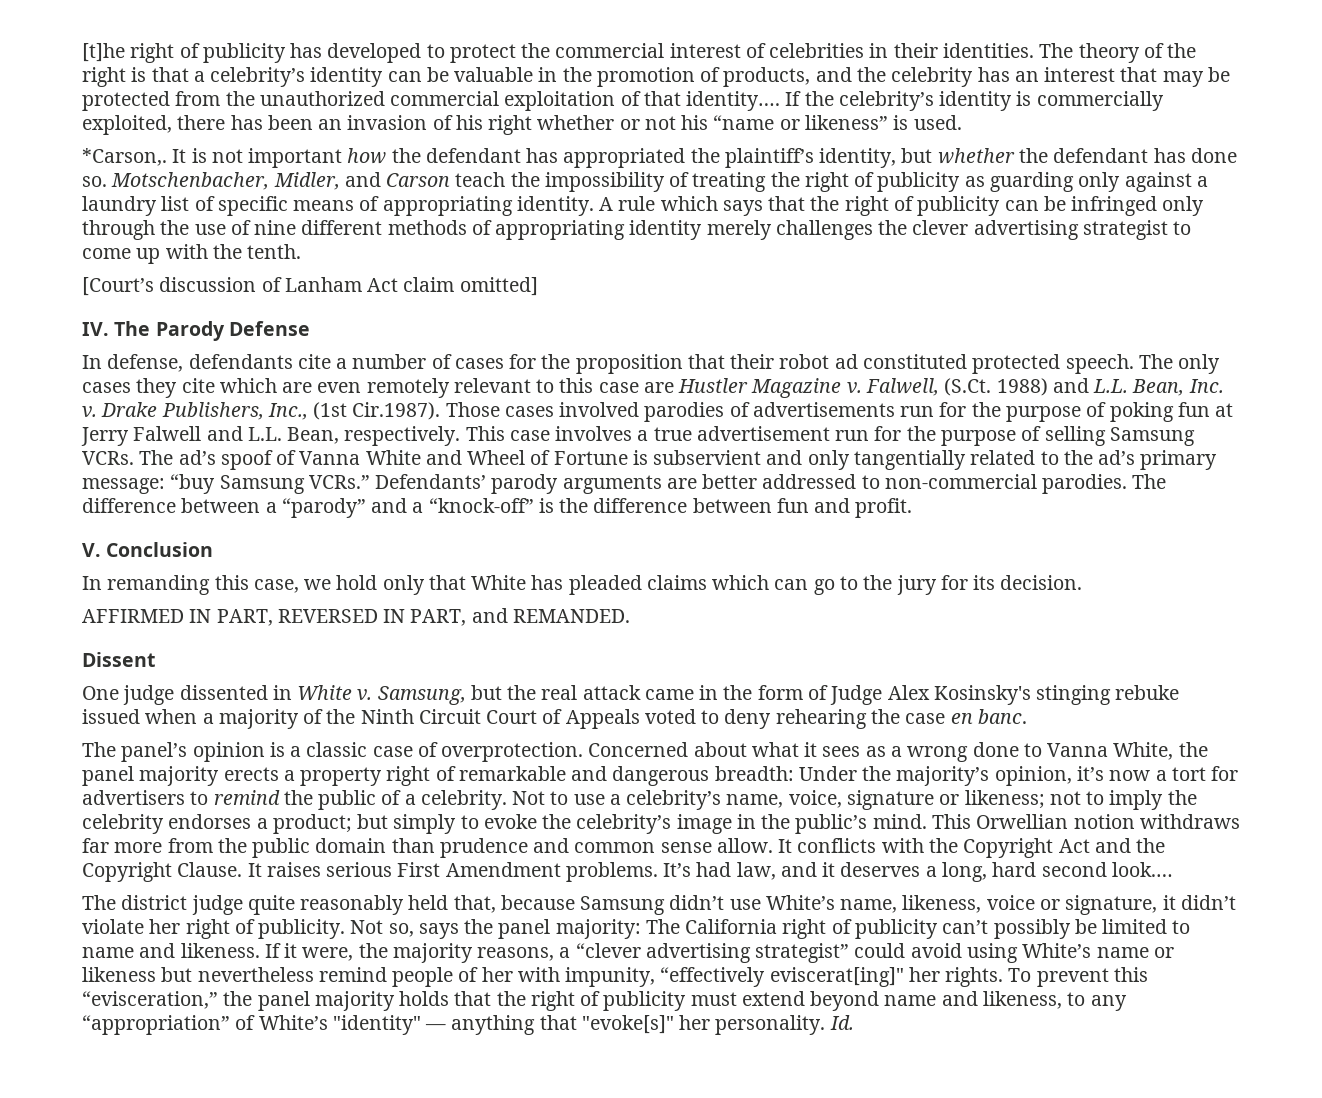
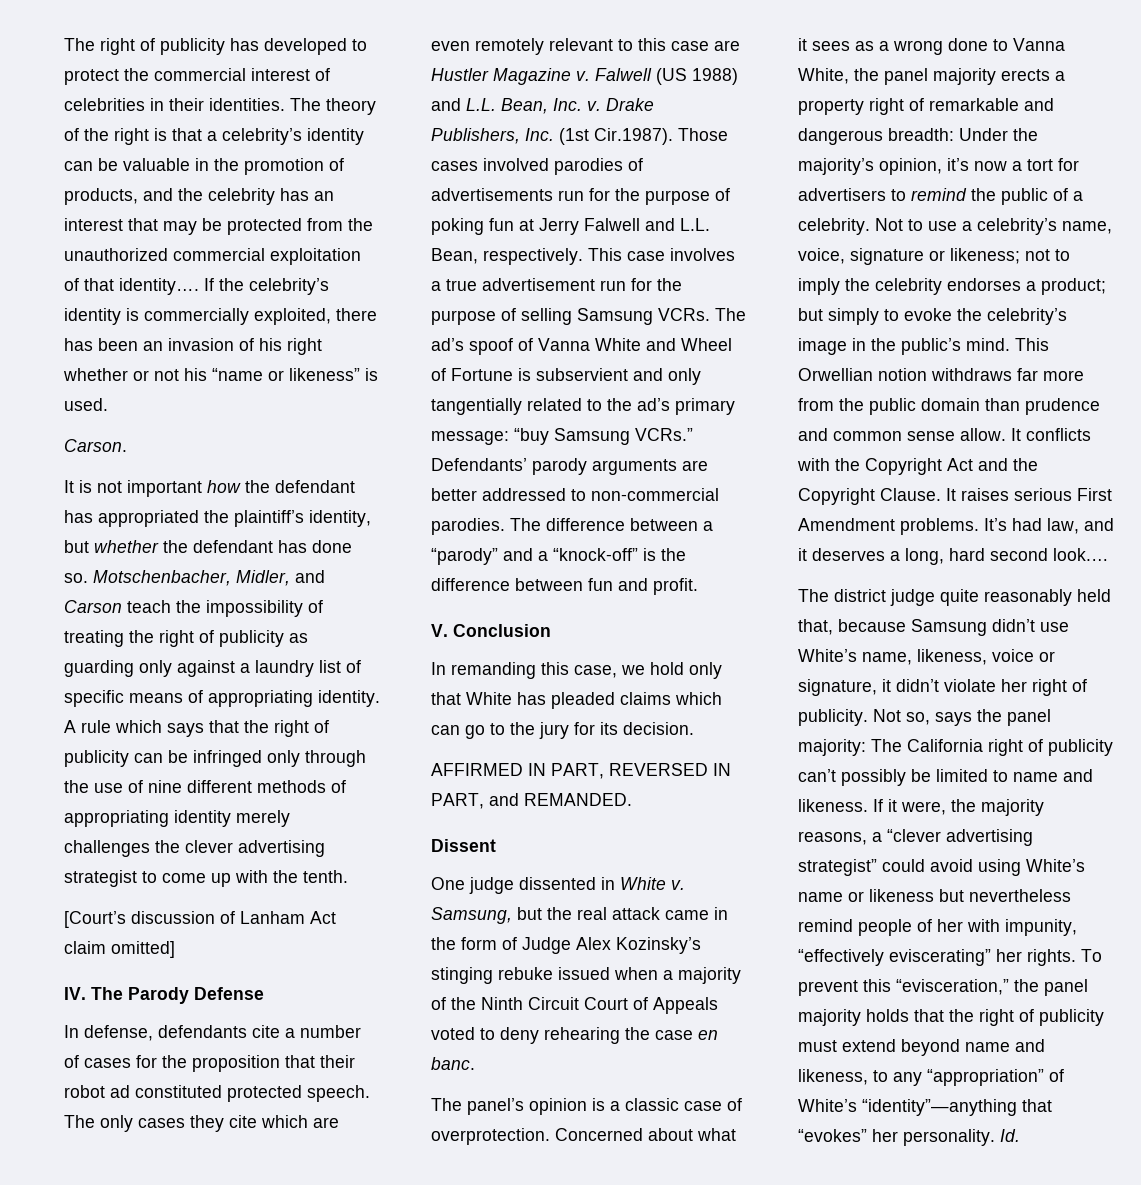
[82,43,125,62] [t]he -> [64,38,95,51] The
[82,148,167,166] *Carson,. -> [64,439,127,452] Carson. //
[865,378,992,396] Falwell, (S.Ct. -> [595,68,687,85] Falwell (US
[267,403,308,420] Inc., -> [525,128,554,141] Inc.
[933,685,1031,705] Kosinsky's -> [616,937,701,954] Kozinsky’s
[769,967,904,987] eviscerat[ing]" -> [889,949,991,966] eviscerating”
[332,1015,674,1035] "identity" — anything that "evoke[s]" -> [862,1099,1052,1116] [798,1129,867,1142] “identity”—anything that “evokes”

